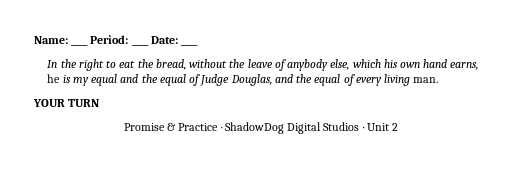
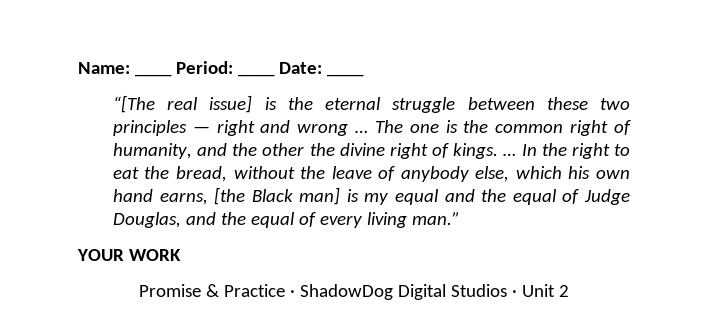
(199, 45) none -> [112,95,631,113] [112,120,631,136] [112,143,517,159] “[The real issue] is the eternal struggle between these two principles — right and wrong … The one is the common right of humanity, and the other the divine right of kings. …
[47,74,61,83] he -> [214,187,341,205] [the Black man]
[413,77,439,83] man. -> [411,212,460,225] man.”
[68,99,100,107] TURN -> [128,249,181,261] WORK

